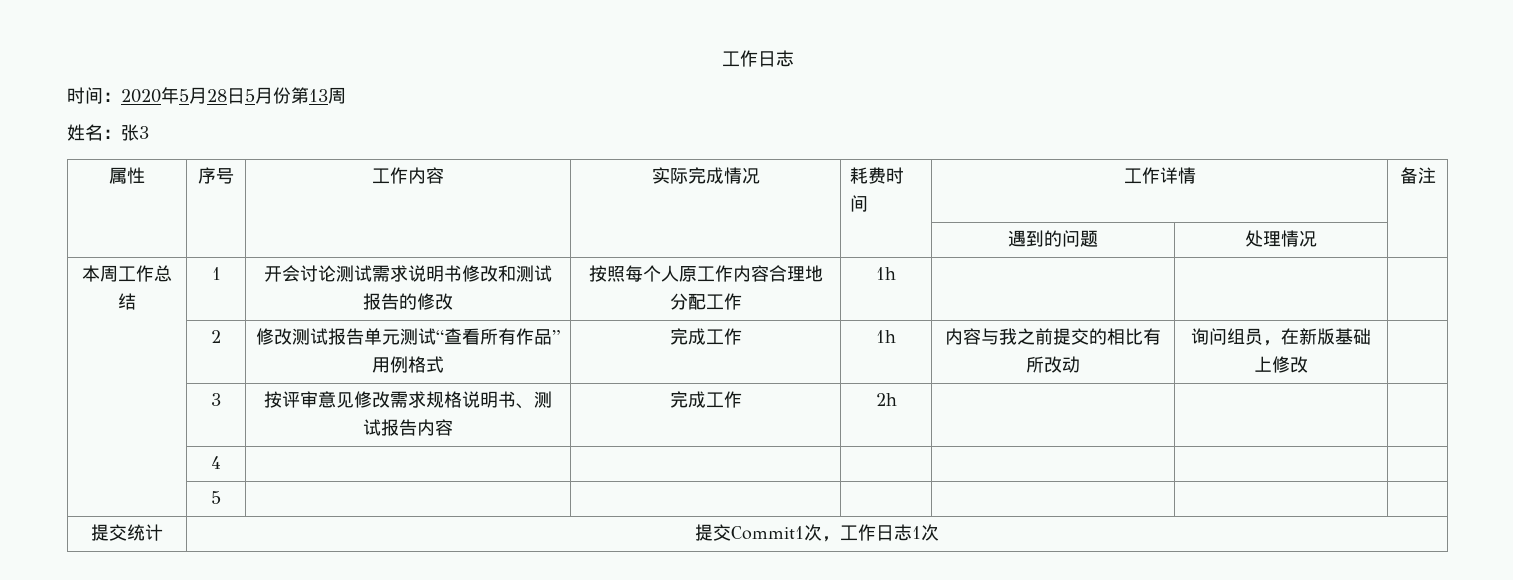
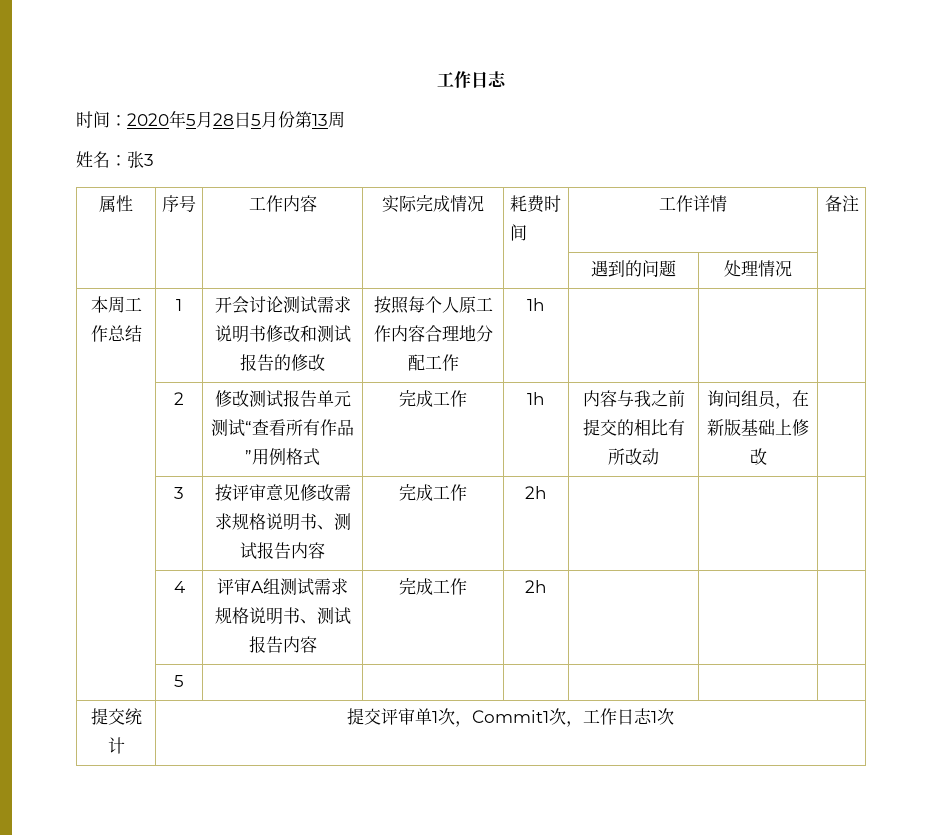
(221, 462) | | -> [217,578,348,596] [214,607,351,625] [248,636,317,653] [399,578,467,595] [525,580,547,593] 评审A组测试需求规格说明书、测试报告内容 | 完成工作 | 2h
(731, 532) none -> [381,708,472,727] 评审单1次，

